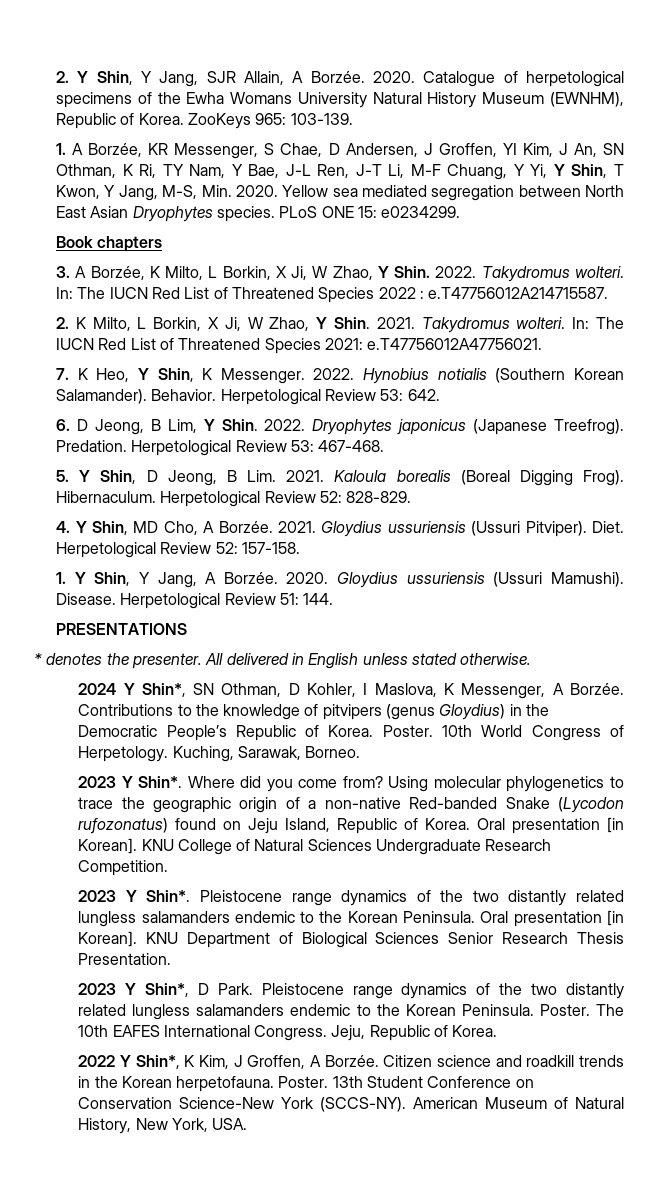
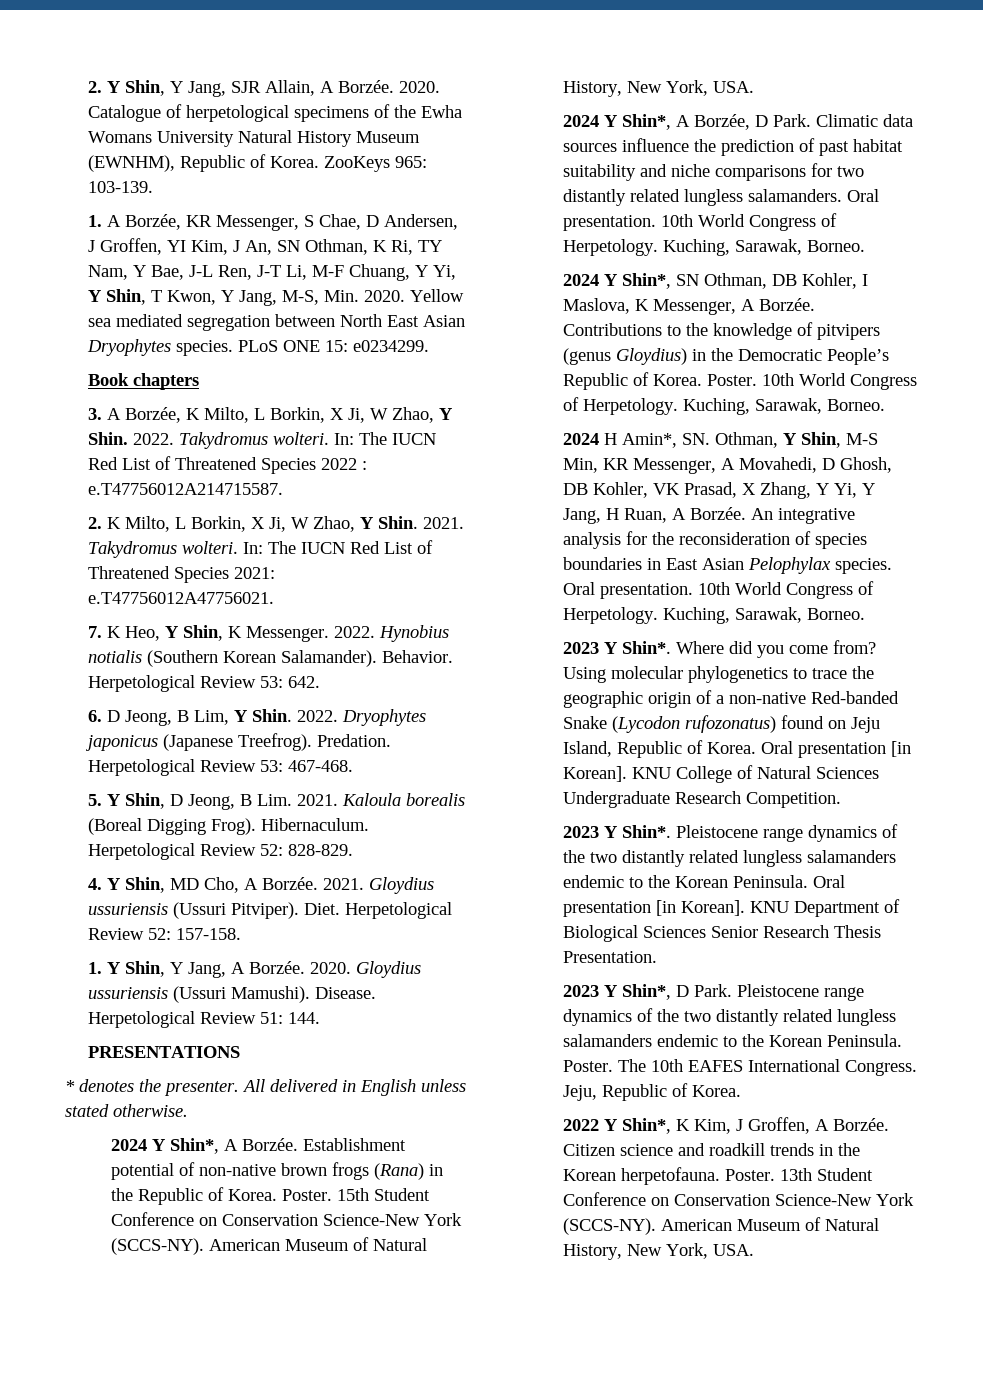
(532, 659) none -> [111,1138,407,1154] [111,1162,444,1180] [111,1187,431,1205] [111,1212,463,1226] [111,1237,428,1255] [563,80,755,97] [563,114,914,130] [563,138,904,156] [563,163,865,181] [563,189,880,206] [563,213,838,231] [563,239,866,256] // 2024 Y Shin*, A Borzée. Establishment potential of non-native brown frogs (Rana) in the Republic of Korea. Poster. 15th Student Conference on Conservation Science-New York (SCCS-NY). American Museum of Natural History, New York, USA. // 2024 Y Shin*, A Borzée, D Park. Climatic data sources influence the prediction of past habitat suitability and niche comparisons for two distantly related lungless salamanders. Oral presentation. 10th World Congress of Herpetology. Kuching, Sarawak, Borneo.
[288,683,300,695] D -> [772,274,798,286] DB
(361, 752) none -> [563,432,879,448] [563,457,893,474] [563,482,876,499] [563,507,856,524] [563,531,868,549] [563,557,893,574] [563,581,875,599] [563,607,866,624] // 2024 H Amin*, SN. Othman, Y Shin, M-S Min, KR Messenger, A Movahedi, D Ghosh, DB Kohler, VK Prasad, X Zhang, Y Yi, Y Jang, H Ruan, A Borzée. An integrative analysis for the reconsideration of species boundaries in East Asian Pelophylax species. Oral presentation. 10th World Congress of Herpetology. Kuching, Sarawak, Borneo.

